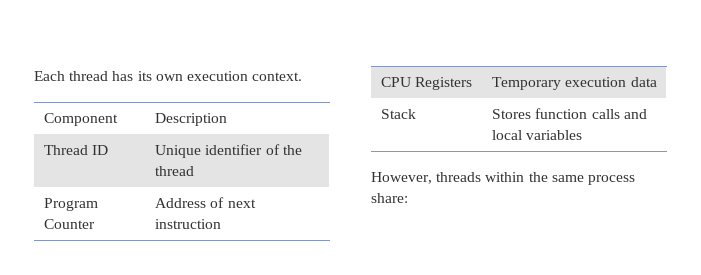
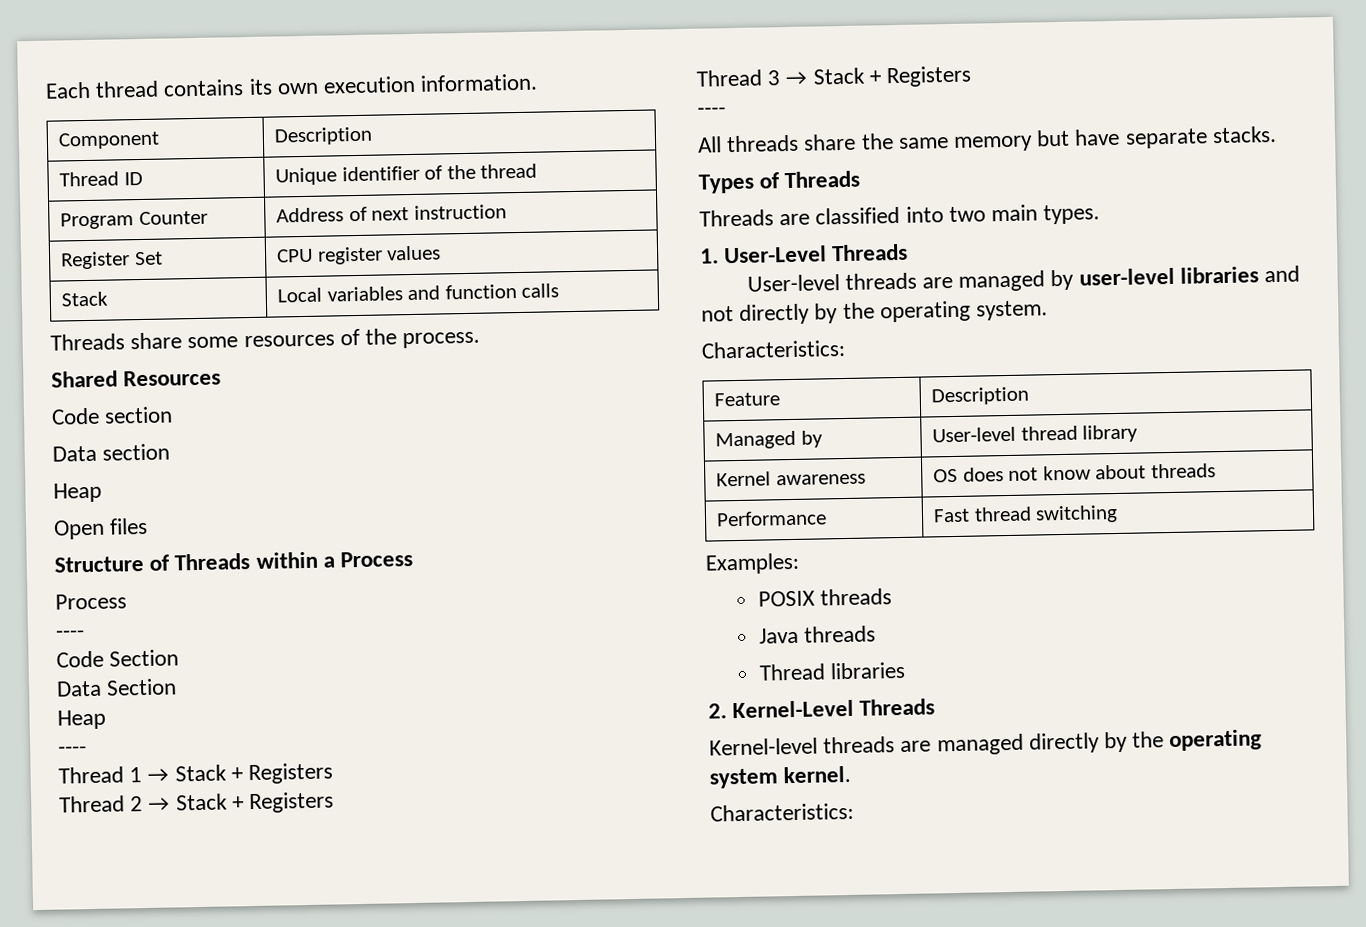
[112,71,134,81] has -> [163,79,245,97] contains
[252,72,303,81] context. -> [420,73,539,92] information.
[381,77,473,90] [492,77,657,90] [381,109,417,119] [492,108,647,119] [492,130,583,140] [371,172,635,185] [371,193,408,203] CPU Registers | Temporary execution data // Stack | Stores function calls and local variables // However, threads within the same process share: -> [60,251,163,270] [276,245,442,265] [61,291,109,307] [277,283,560,303] [50,328,481,351] [51,369,222,388] [51,406,174,425] [52,443,171,462] [53,482,102,503] [53,517,149,540] [54,550,414,573] [55,593,127,610] [55,630,85,639] [56,649,180,668] [56,678,178,697] [57,709,106,730] [58,746,87,755] [58,762,334,785] [59,791,335,814] [696,65,973,88] [697,107,726,116] [697,125,1277,153] [698,170,861,194] [699,204,1101,227] [700,243,909,264] [746,265,1301,292] [701,300,1049,325] [701,339,846,359] [714,392,781,407] [931,386,1030,406] [715,430,823,450] [932,424,1139,443] [716,471,866,487] [933,463,1216,483] [716,510,828,527] [933,504,1119,524] [705,552,800,575] [757,588,893,607] [758,625,877,644] [758,661,907,681] [708,698,936,719] [709,729,1263,756] [709,765,852,789] [710,802,854,822] Register Set | CPU register values // Stack | Local variables and function calls // Threads share some resources of the process. // Shared Resources // Code section // Data section // Heap // Open files // Structure of Threads within a Process // Process // ---- // Code Section // Data Section // Heap // ---- // Thread 1 → Stack + Registers // Thread 2 → Stack + Registers // Thread 3 → Stack + Registers // ---- // All threads share the same memory but have separate stacks. // Types of Threads // Threads are classified into two main types. // 1. User-Level Threads // User-level threads are managed by user-level libraries and not directly by the operating system. // Characteristics: // Feature | Description // Managed by | User-level thread library // Kernel awareness | OS does not know about threads // Performance | Fast thread switching // Examples: // POSIX threads // Java threads // Thread libraries // 2. Kernel-Level Threads // Kernel-level threads are managed directly by the operating system kernel. // Characteristics:

